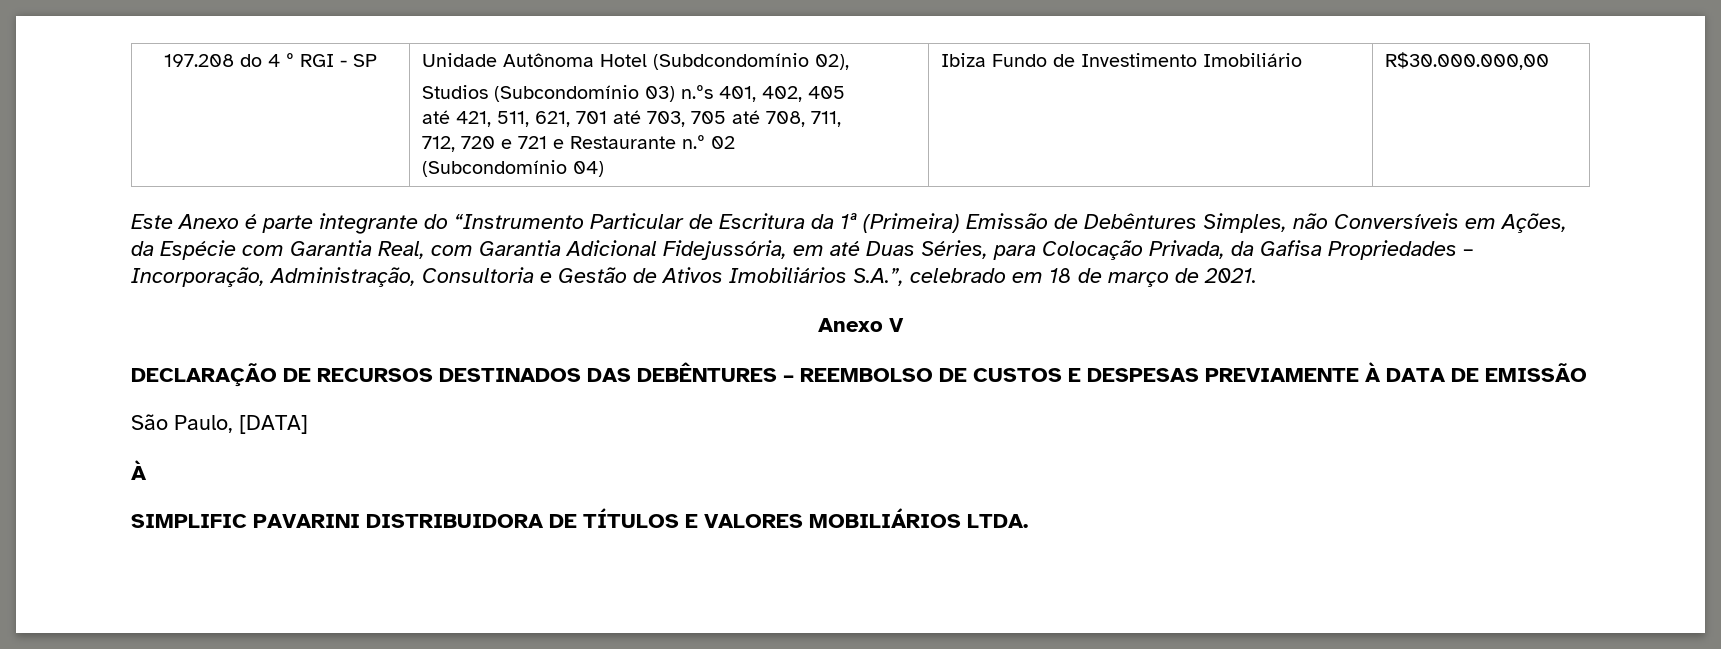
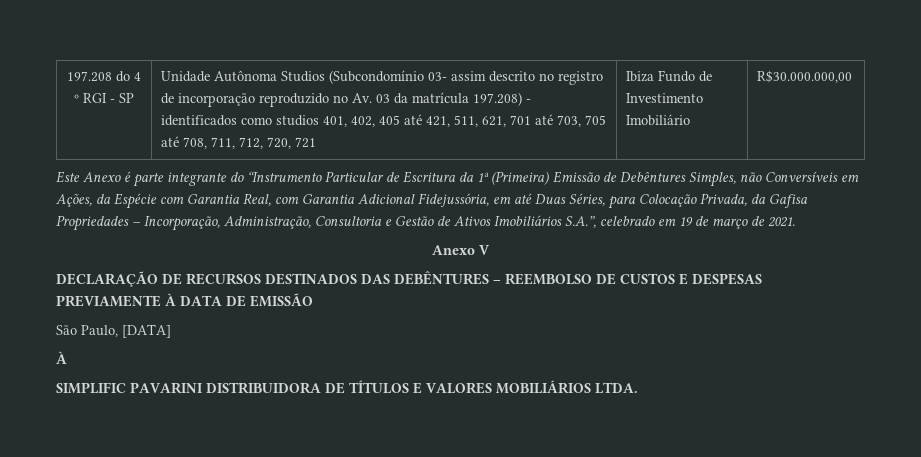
[599,53,849,70] [421,85,713,102] Hotel (Subdcondomínio 02), // Studios (Subcondomínio 03) n.ºs -> [281,70,604,85] [161,92,532,107] [161,115,320,126] Studios (Subcondomínio 03- assim descrito no registro de incorporação reproduzido no Av. 03 da matrícula 197.208) - identificados como studios
(845, 92) // -> (401, 120) none
[421,135,735,152] [421,160,604,177] // 712, 720 e 721 e Restaurante n.º 02 // (Subcondomínio 04) -> [239,137,317,149] 712, 720, 721
[1049,268,1072,283] 18 -> [679,217,693,226] 19

